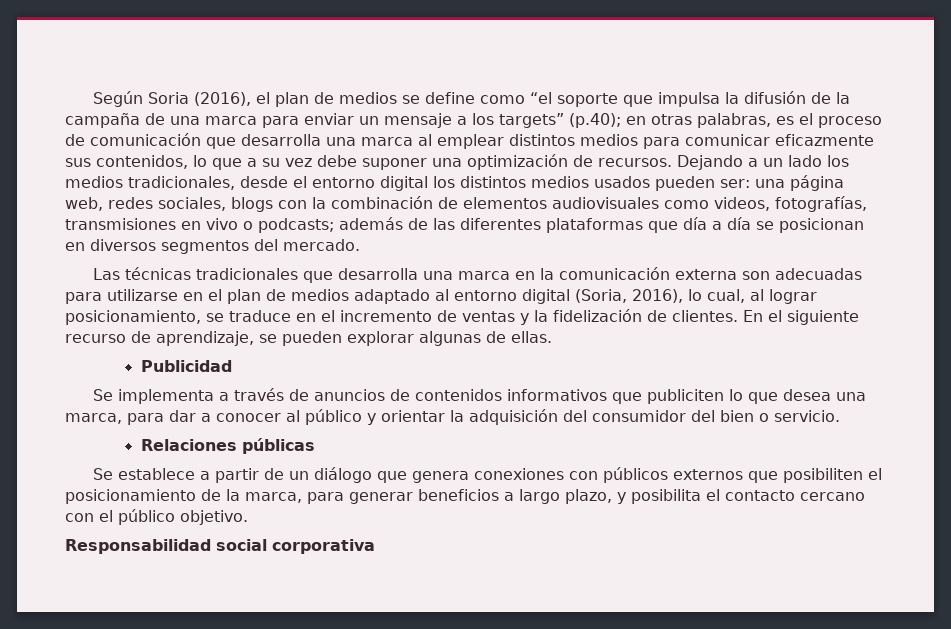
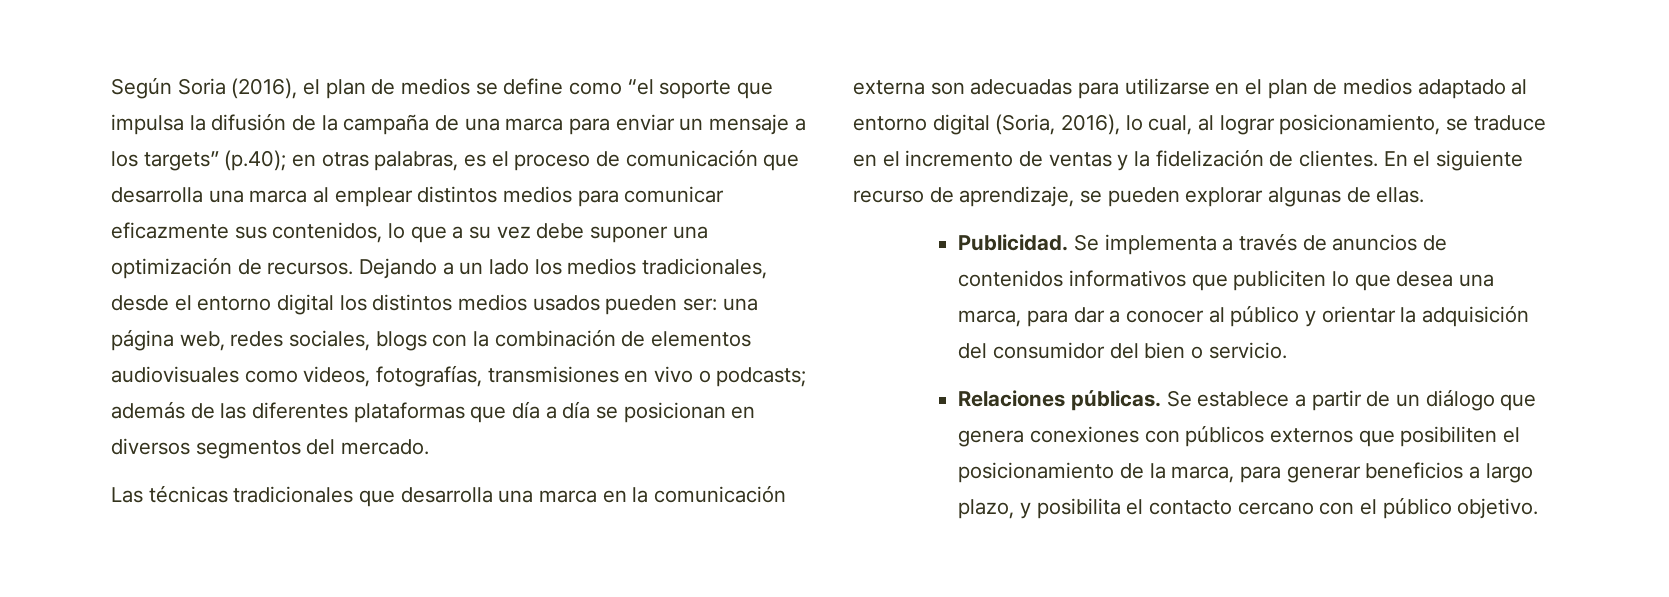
[140,360,232,372] Publicidad // -> [958,234,1069,251] Publicidad.
[241,438,315,454] públicas // -> [1070,390,1161,411] públicas.
[65,539,375,554] // Responsabilidad social corporativa -> (1539, 508) none

